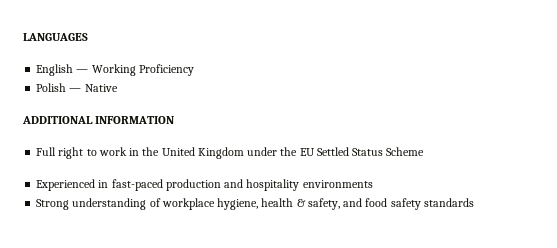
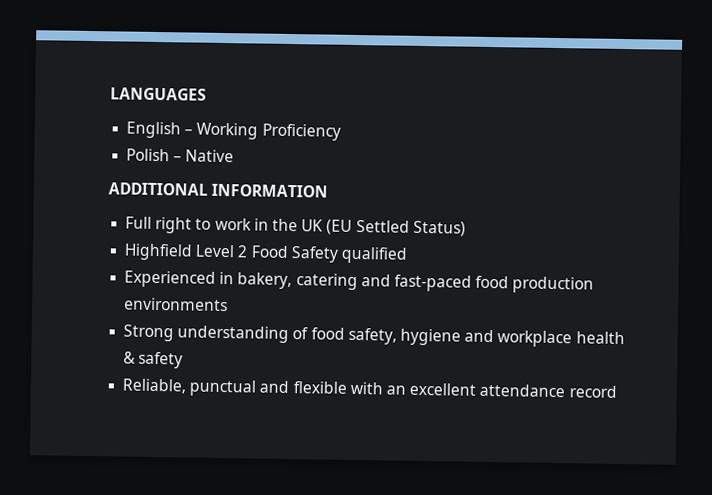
[76,69,89,73] — -> [184,129,194,135] –
[69,88,82,92] — -> [173,156,183,162] –
[161,147,425,159] [36,179,373,191] [36,198,474,210] United Kingdom under the EU Settled Status Scheme // Experienced in fast-paced production and hospitality environments // Strong understanding of workplace hygiene, health & safety, and food safety standards -> [301,219,466,237] [124,243,408,264] [124,270,595,294] [124,297,229,312] [123,324,625,348] [123,351,184,369] [122,378,617,398] UK (EU Settled Status) // Highfield Level 2 Food Safety qualified // Experienced in bakery, catering and fast-paced food production environments // Strong understanding of food safety, hygiene and workplace health & safety // Reliable, punctual and flexible with an excellent attendance record

